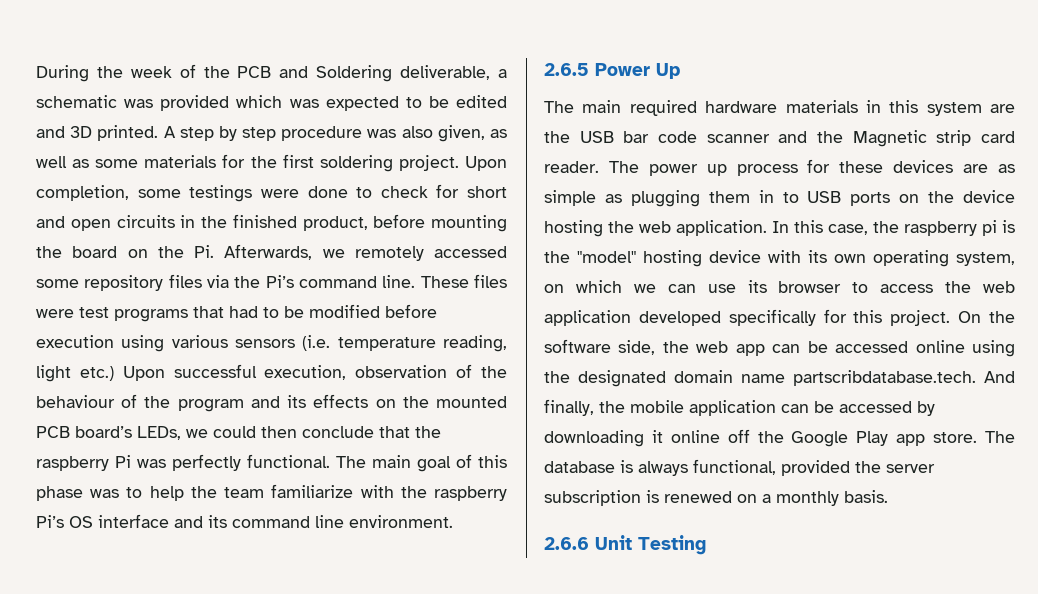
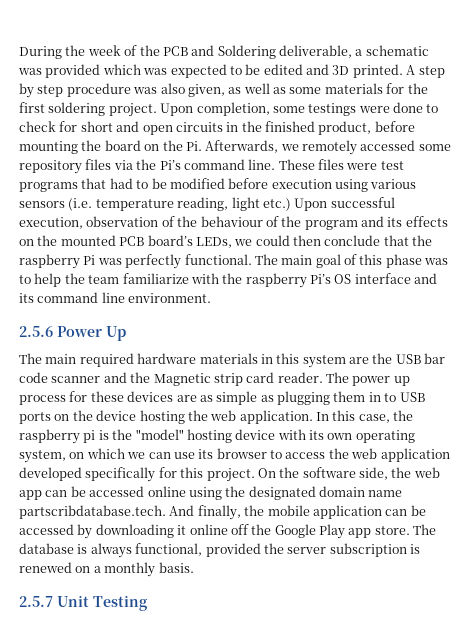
[544,63,589,76] 2.6.5 -> [19,326,53,337] 2.5.6
[544,537,589,550] 2.6.6 -> [19,596,53,607] 2.5.7

